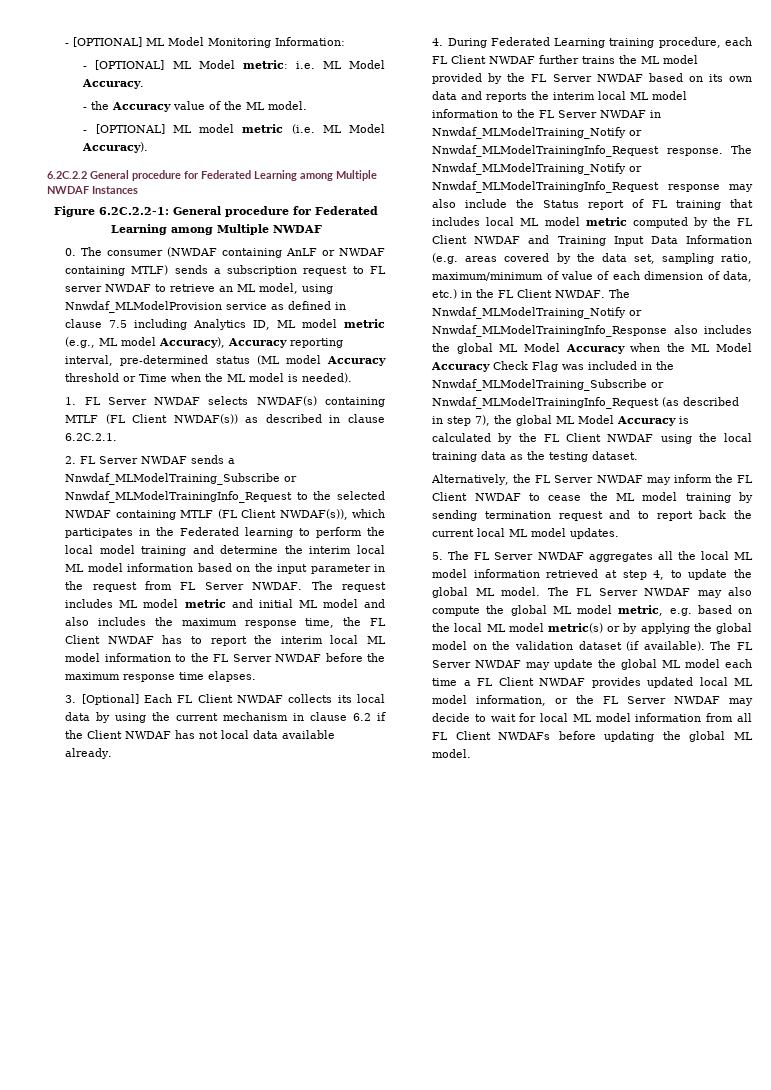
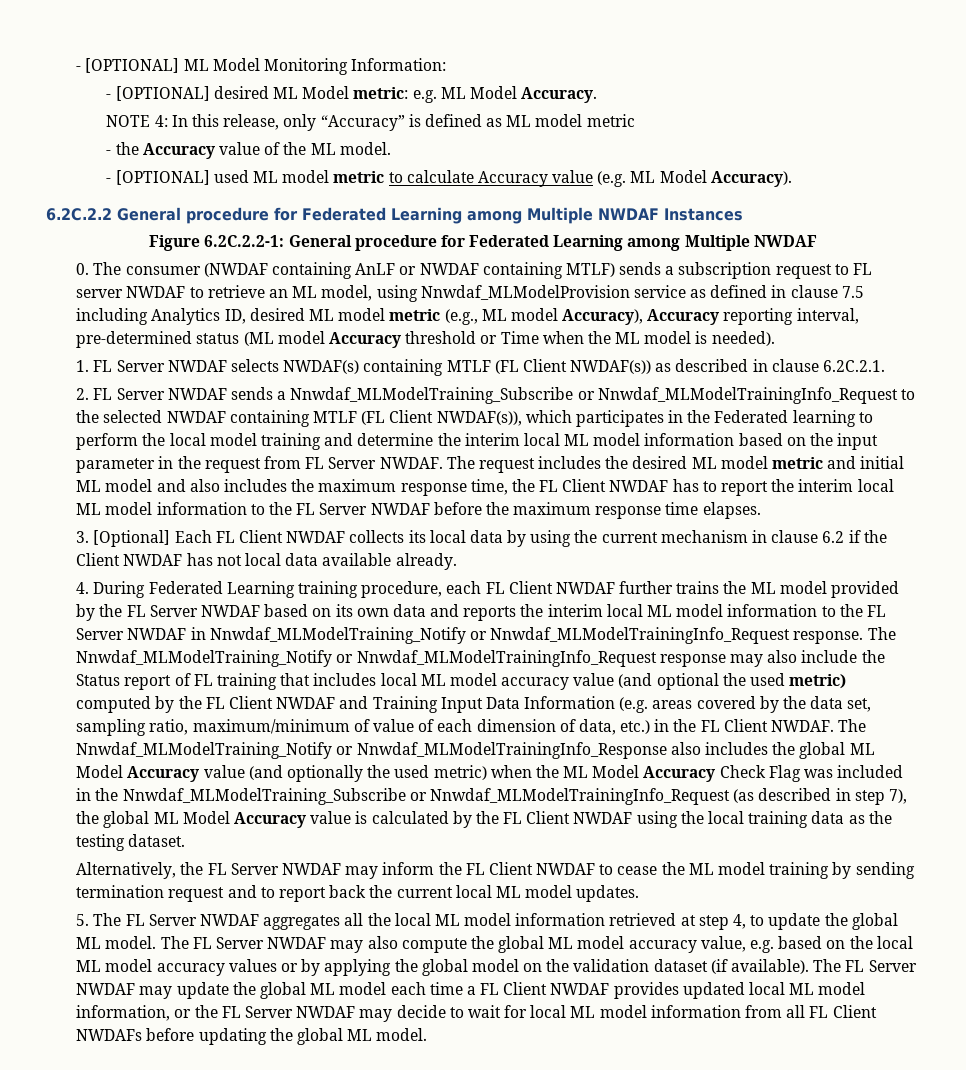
(165, 65) none -> [213,86,269,99] desired
[295,61,315,69] i.e. -> [412,90,437,103] e.g.
(145, 84) none -> [106,114,635,131] // NOTE 4: In this release, only “Accuracy” is defined as ML model metric
[172,124,315,134] ML model metric (i.e. -> [213,170,627,187] used ML model metric to calculate Accuracy value (e.g.
(271, 325) none -> [249,308,305,321] desired
(114, 603) none -> [605,456,688,469] the desired
[585,217,627,226] metric -> [501,673,847,690] accuracy value (and optional the used metric)
(625, 349) none -> [203,765,487,782] value (and optionally the used metric)
(677, 421) none -> [310,811,352,824] value
[618,605,664,616] metric, -> [628,936,746,953] accuracy value,
[547,623,603,633] metric(s) -> [156,959,277,976] accuracy values

